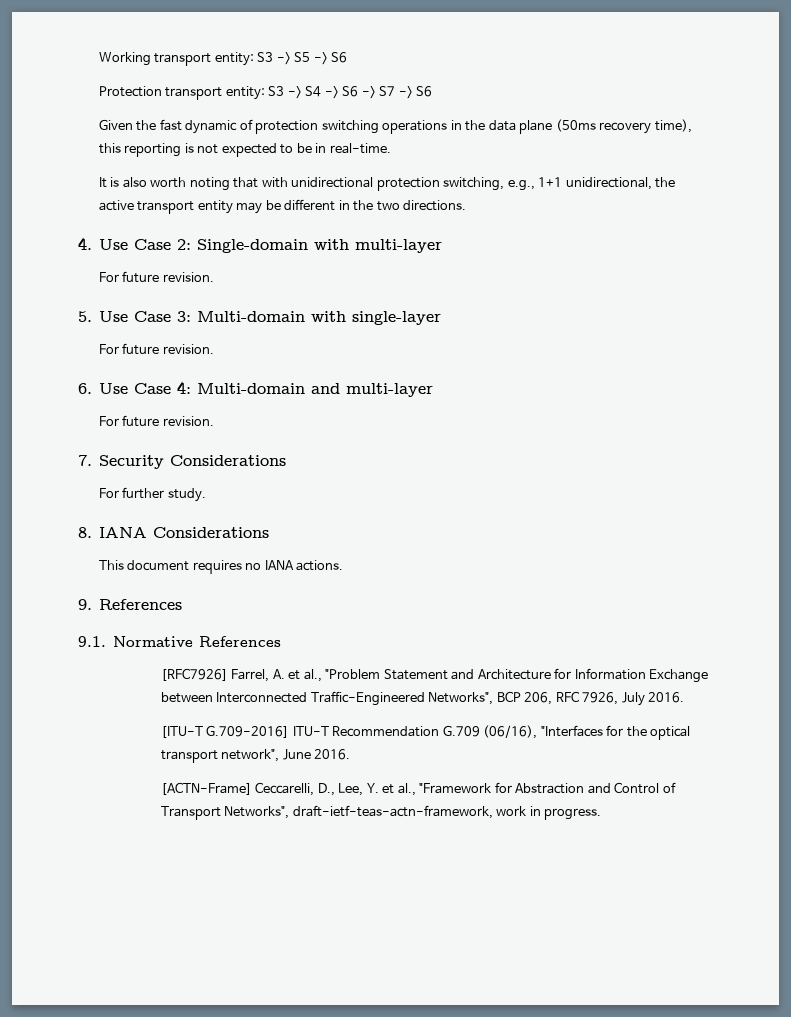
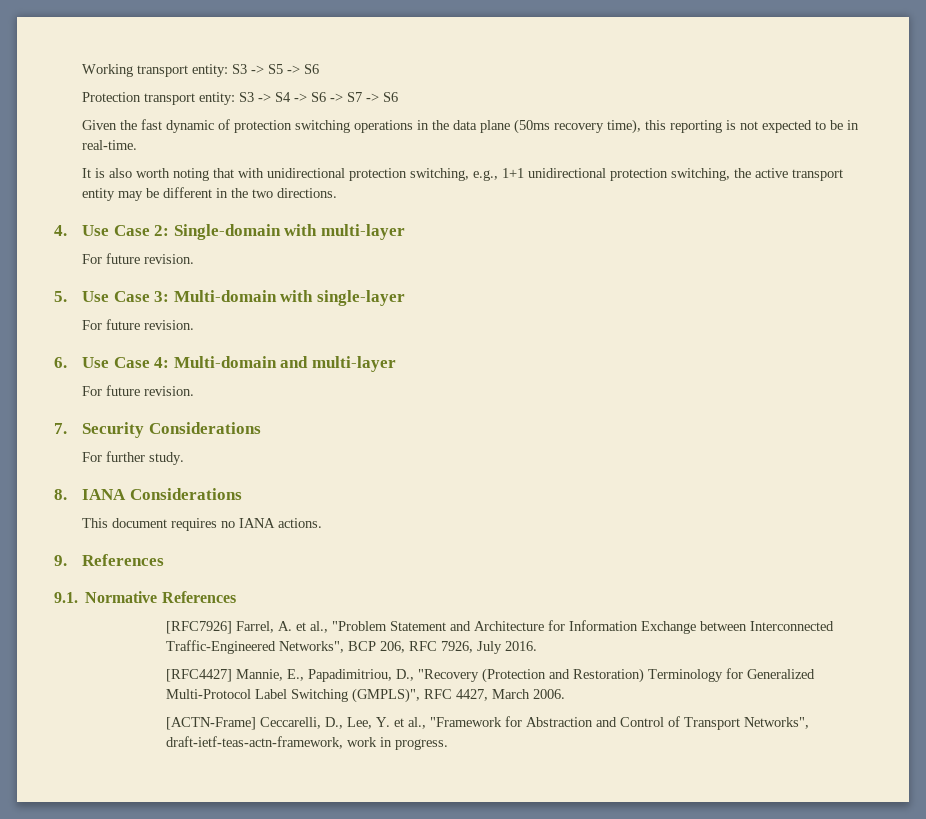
[565,177,652,190] unidirectional, -> [528,168,731,181] unidirectional protection switching,
[160,725,691,740] [160,749,351,763] [ITU-T G.709-2016] ITU-T Recommendation G.709 (06/16), "Interfaces for the optical transport network", June 2016. -> [166,668,816,683] [166,688,566,703] [RFC4427] Mannie, E., Papadimitriou, D., "Recovery (Protection and Restoration) Terminology for Generalized Multi-Protocol Label Switching (GMPLS)", RFC 4427, March 2006.

